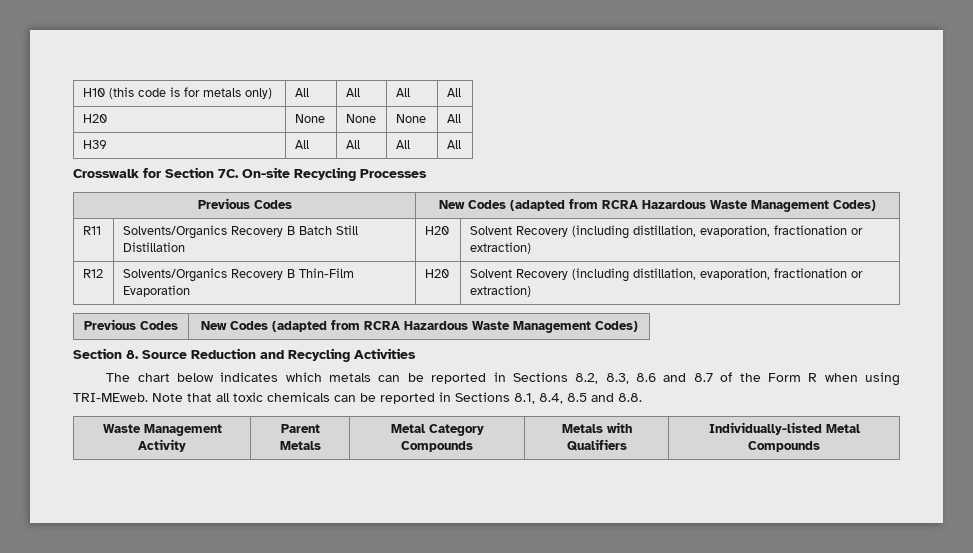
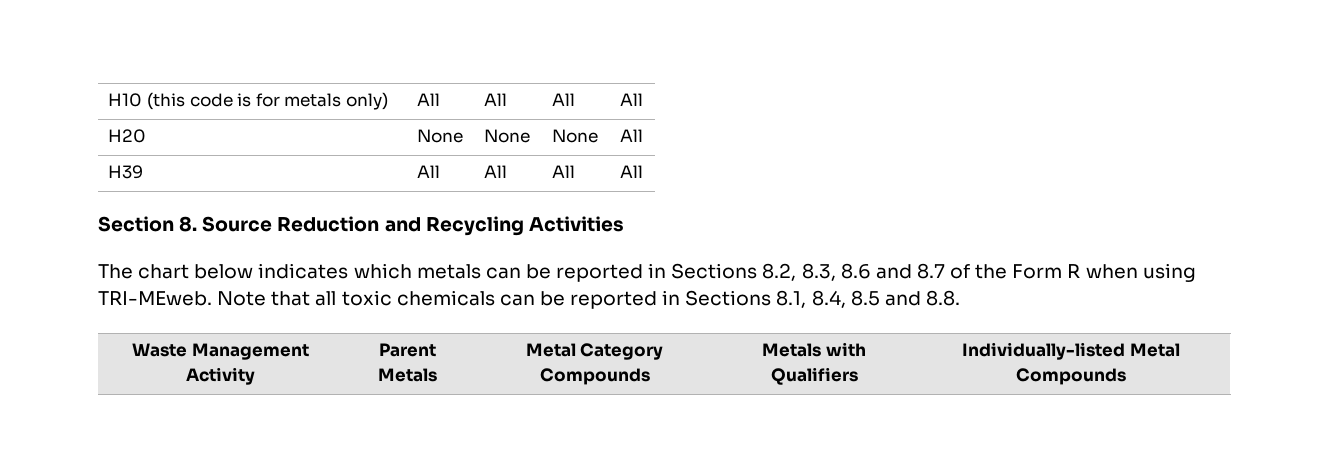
[73,167,427,181] [197,198,292,209] [439,199,876,212] [82,226,101,235] [122,225,358,239] [122,242,185,252] [424,226,449,235] [469,225,863,239] [469,242,531,254] [82,269,103,278] [122,268,354,282] [122,285,190,297] [424,269,449,278] [469,268,863,282] [469,285,531,297] [84,319,178,330] [200,320,638,333] // Crosswalk for Section 7C. On-site Recycling Processes // Previous Codes | New Codes (adapted from RCRA Hazardous Waste Management Codes) // R11 | Solvents/Organics Recovery B Batch Still Distillation | H20 | Solvent Recovery (including distillation, evaporation, fractionation or extraction) // R12 | Solvents/Organics Recovery B Thin-Film Evaporation | H20 | Solvent Recovery (including distillation, evaporation, fractionation or extraction) // Previous Codes | New Codes (adapted from RCRA Hazardous Waste Management Codes) -> (644, 171) none

